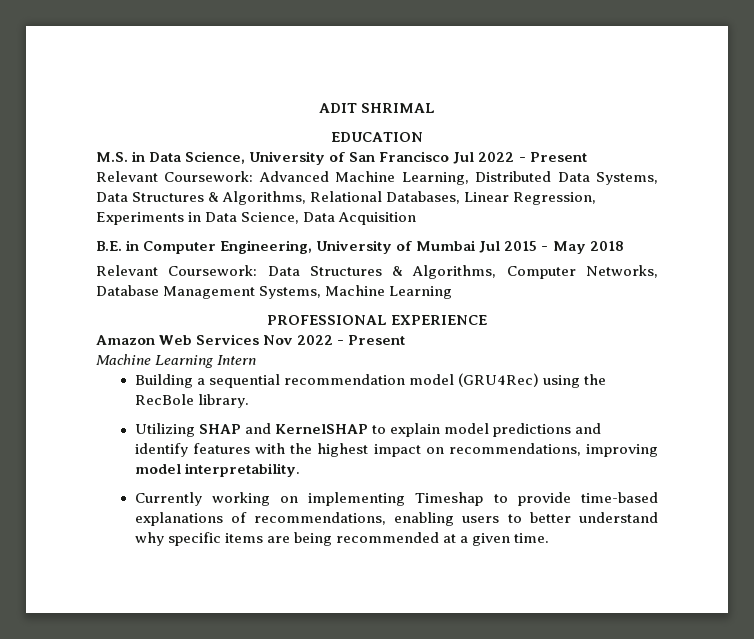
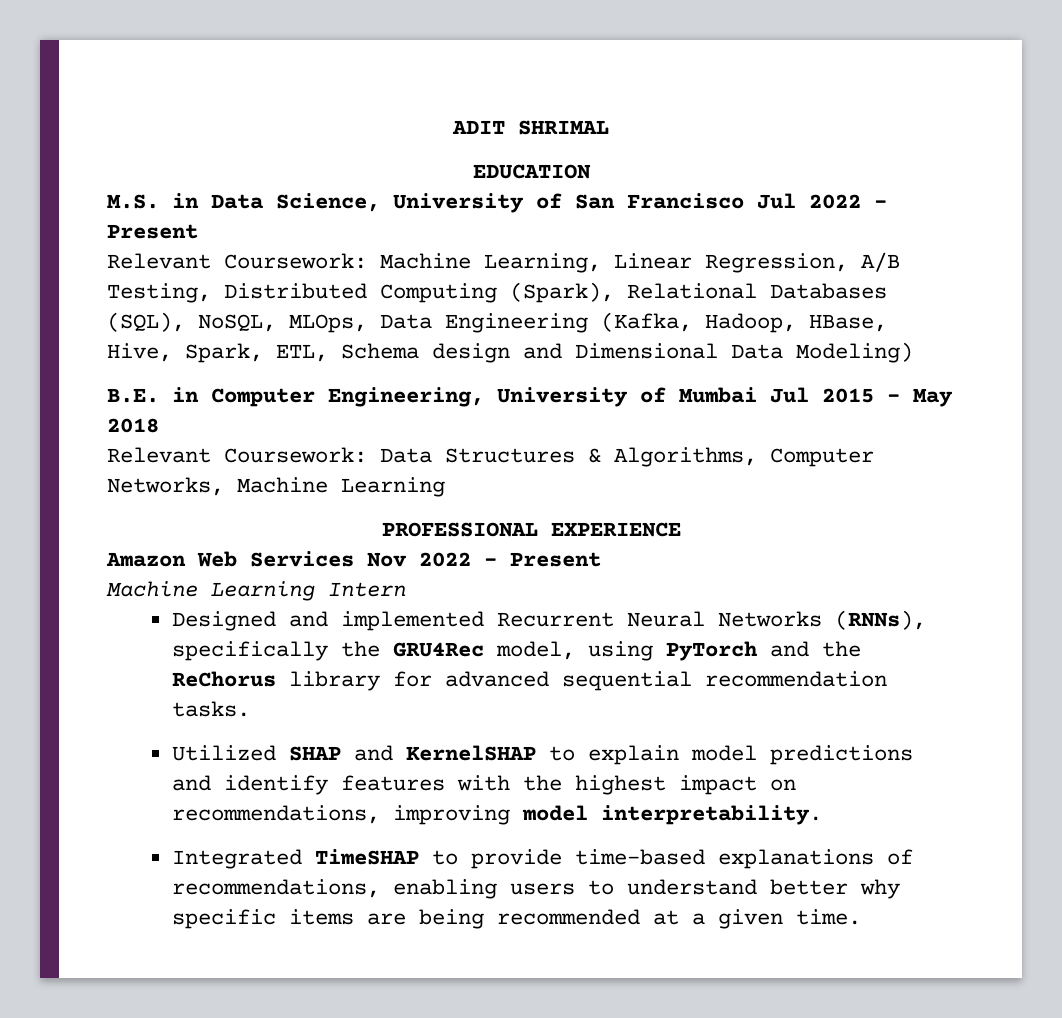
[258,171,329,182] Advanced -> (367, 261) none
[475,171,658,185] [96,191,597,205] [96,212,417,225] Distributed Data Systems, Data Structures & Algorithms, Relational Databases, Linear Regression, Experiments in Data Science, Data Acquisition -> [614,252,900,273] [107,282,887,303] [107,312,887,333] [107,342,913,363] Linear Regression, A/B Testing, Distributed Computing (Spark), Relational Databases (SQL), NoSQL, MLOps, Data Engineering (Kafka, Hadoop, HBase, Hive, Spark, ETL, Schema design and Dimensional Data Modeling)
[96,285,322,299] Database Management Systems, -> (224, 486) none
[134,373,607,388] [134,394,249,408] [134,423,195,437] Building a sequential recommendation model (GRU4Rec) using the RecBole library. // Utilizing -> [172,610,927,631] [172,641,862,661] [172,671,888,691] [172,701,251,717] [172,745,277,761] Designed and implemented Recurrent Neural Networks (RNNs), specifically the GRU4Rec model, using PyTorch and the ReChorus library for advanced sequential recommendation tasks. // Utilized
[134,492,484,506] Currently working on implementing Timeshap -> [172,849,420,869] Integrated TimeSHAP
[529,512,658,523] better understand -> [627,879,849,895] understand better

